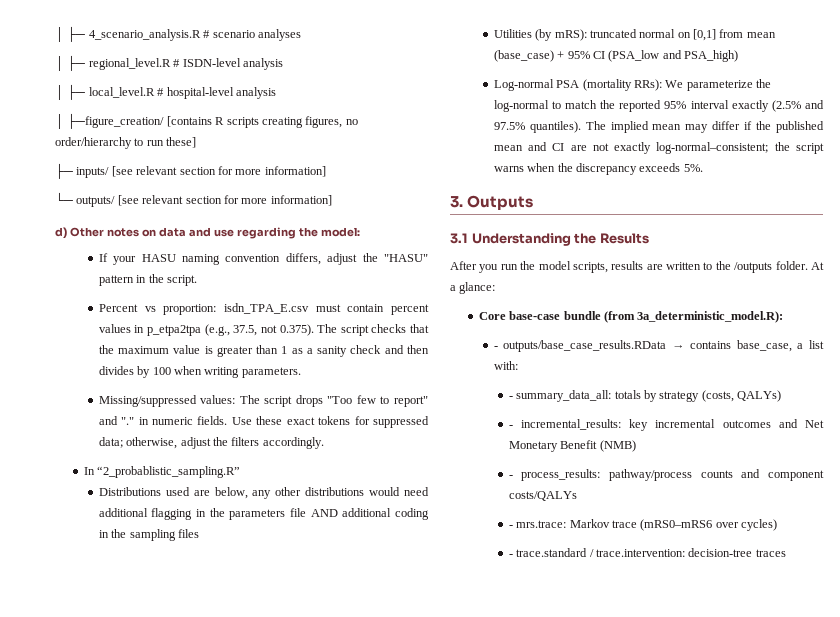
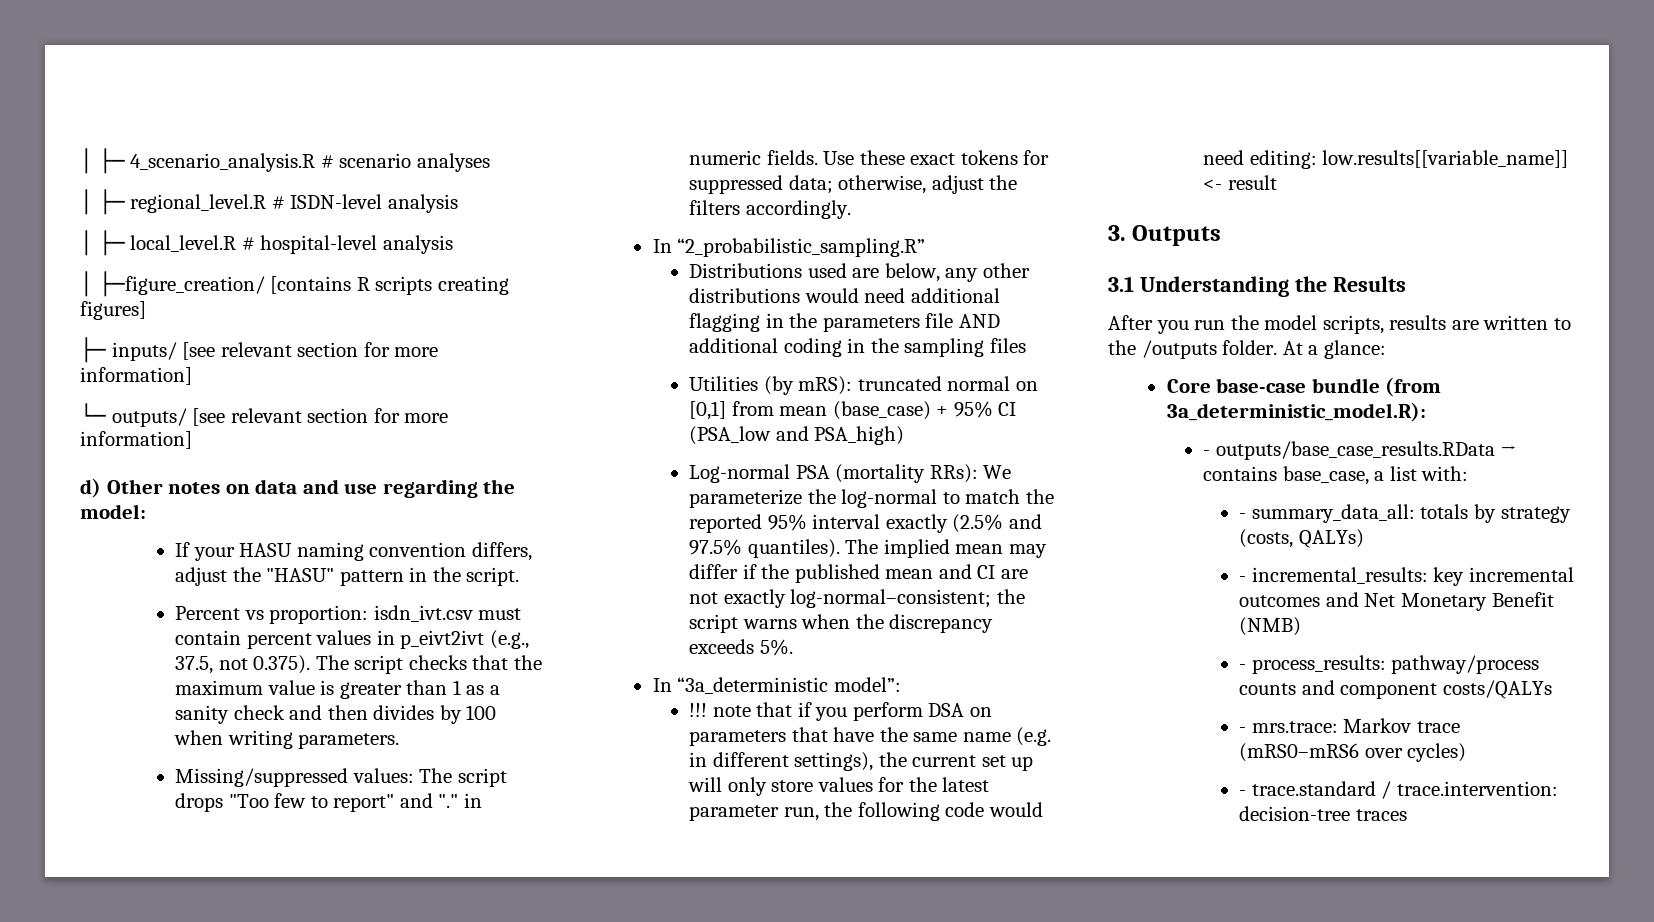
[305,116,358,128] [55,137,197,149] figures, no order/hierarchy to run these] -> [80,301,146,320] figures]
[223,303,309,314] isdn_TPA_E.csv -> [373,605,473,622] isdn_ivt.csv
[147,325,202,336] p_etpa2tpa -> [400,630,485,649] p_eivt2ivt
[97,466,241,478] “2_probablistic_sampling.R” -> [677,238,926,257] “2_probabilistic_sampling.R”
(703, 168) none -> [652,677,901,694] [689,702,992,721] [689,727,1052,746] [689,752,1034,771] [688,777,990,796] [689,802,1043,821] [1203,150,1569,169] [1203,175,1277,190] // In “3a_deterministic model”: // !!! note that if you perform DSA on parameters that have the same name (e.g. in different settings), the current set up will only store values for the latest parameter run, the following code would need editing: low.results[[variable_name]] <- result

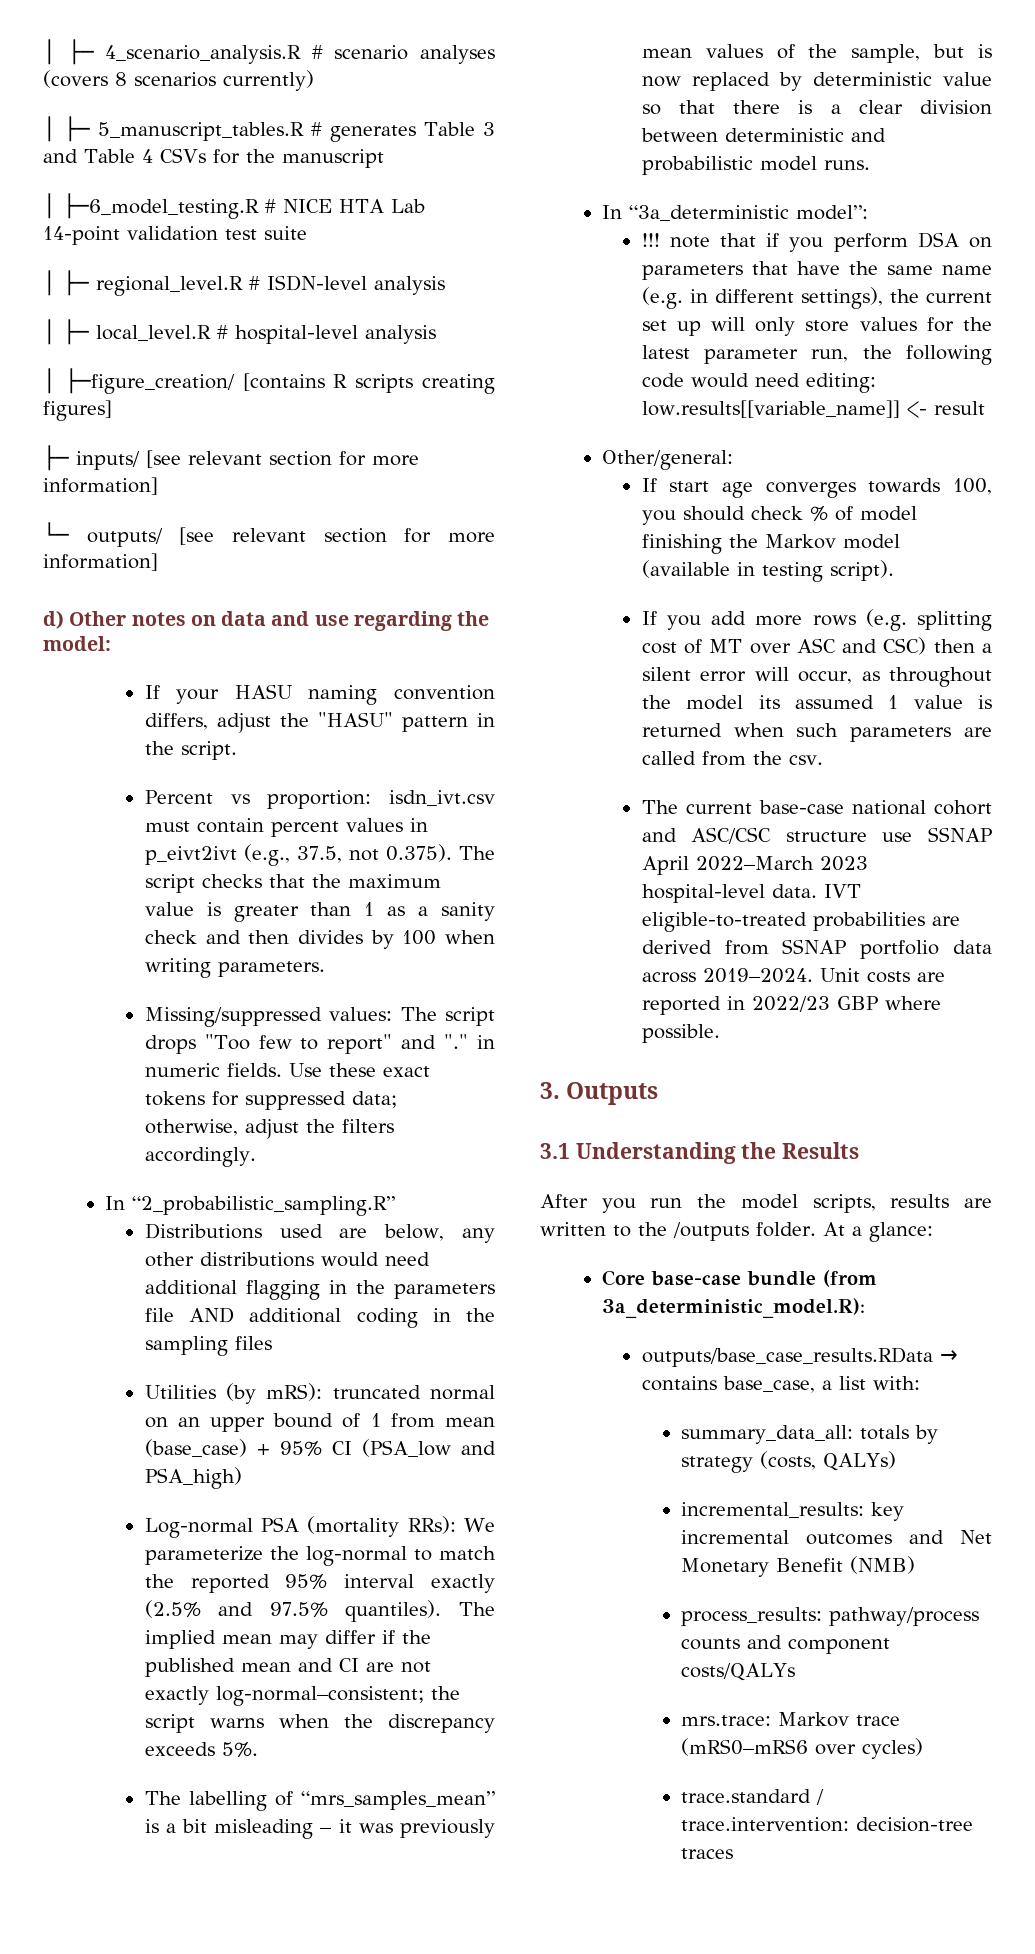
(490, 162) none -> [43,70,314,91] [43,116,496,142] [43,148,384,168] [43,193,425,219] [43,226,307,245] (covers 8 scenarios currently) // │ ├─ 5_manuscript_tables.R # generates Table 3 and Table 4 CSVs for the manuscript // │ ├─6_model_testing.R # NICE HTA Lab 14-point validation test suite
[689,401,727,420] [0,1] -> [177,1413,381,1432] an upper bound of 1
(793, 647) none -> [144,1791,495,1811] [144,1819,495,1839] [641,44,992,63] [641,72,992,91] [641,100,992,115] [640,128,886,142] [641,156,870,175] // The labelling of “mrs_samples_mean” is a bit misleading – it was previously mean values of the sample, but is now replaced by deterministic value so that there is a clear division between deterministic and probabilistic model runs.
(1277, 182) none -> [602,450,734,470] [641,478,992,498] [641,506,917,525] [641,534,900,554] [641,560,894,582] [641,609,992,631] [641,637,992,655] [641,667,992,687] [641,695,992,710] [641,723,992,742] [641,751,823,766] [641,800,992,815] [641,827,992,844] [641,856,868,875] [641,884,861,903] [641,912,960,932] [641,939,992,959] [641,968,945,983] [641,996,941,1015] [641,1024,720,1043] // Other/general: // If start age converges towards 100, you should check % of model finishing the Markov model (available in testing script). // If you add more rows (e.g. splitting cost of MT over ASC and CSC) then a silent error will occur, as throughout the model its assumed 1 value is returned when such parameters are called from the csv. // The current base-case national cohort and ASC/CSC structure use SSNAP April 2022–March 2023 hospital-level data. IVT eligible-to-treated probabilities are derived from SSNAP portfolio data across 2019–2024. Unit costs are reported in 2022/23 GBP where possible.
[1203,450,1211,456] - -> (866, 1308) none
[1239,513,1247,519] - -> (920, 1383) none
[1239,576,1247,582] - -> (897, 1461) none
[1239,664,1247,670] - -> (916, 1565) none
[1239,727,1247,733] - -> (796, 1672) none
[1239,790,1247,796] - -> (924, 1748) none

